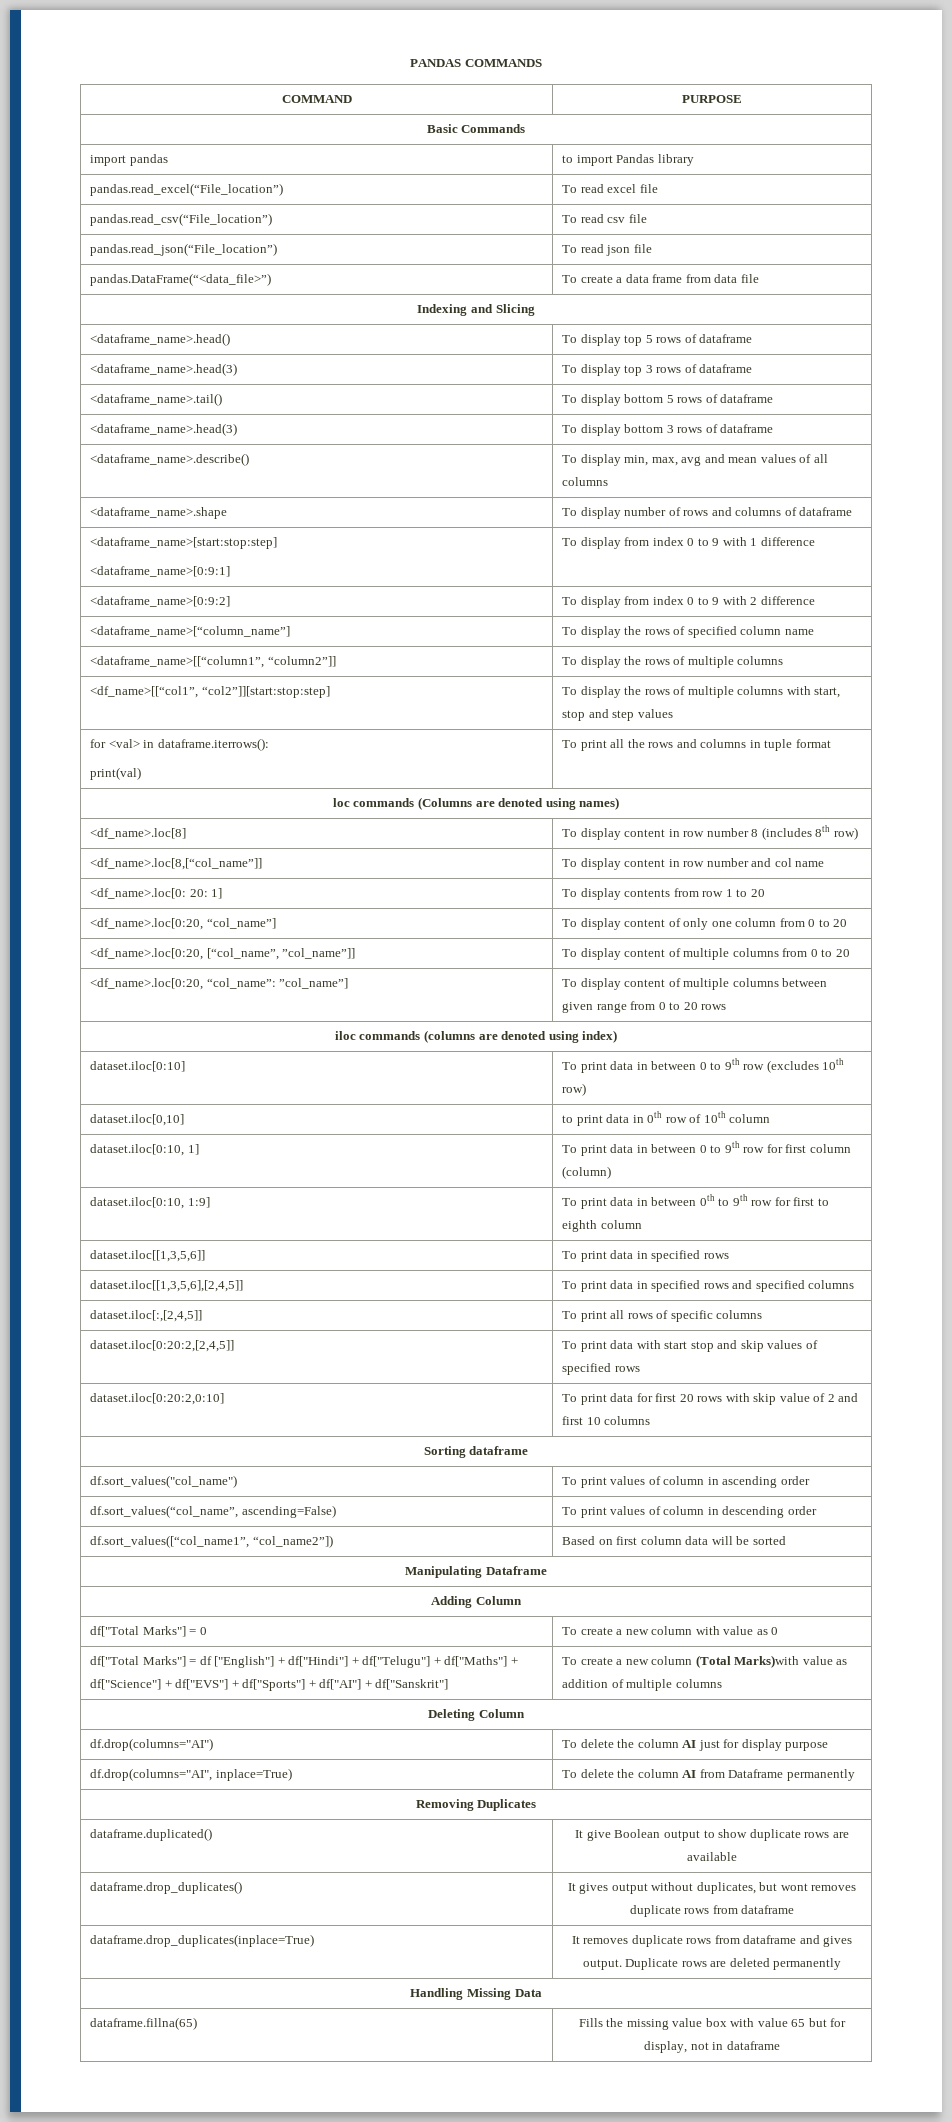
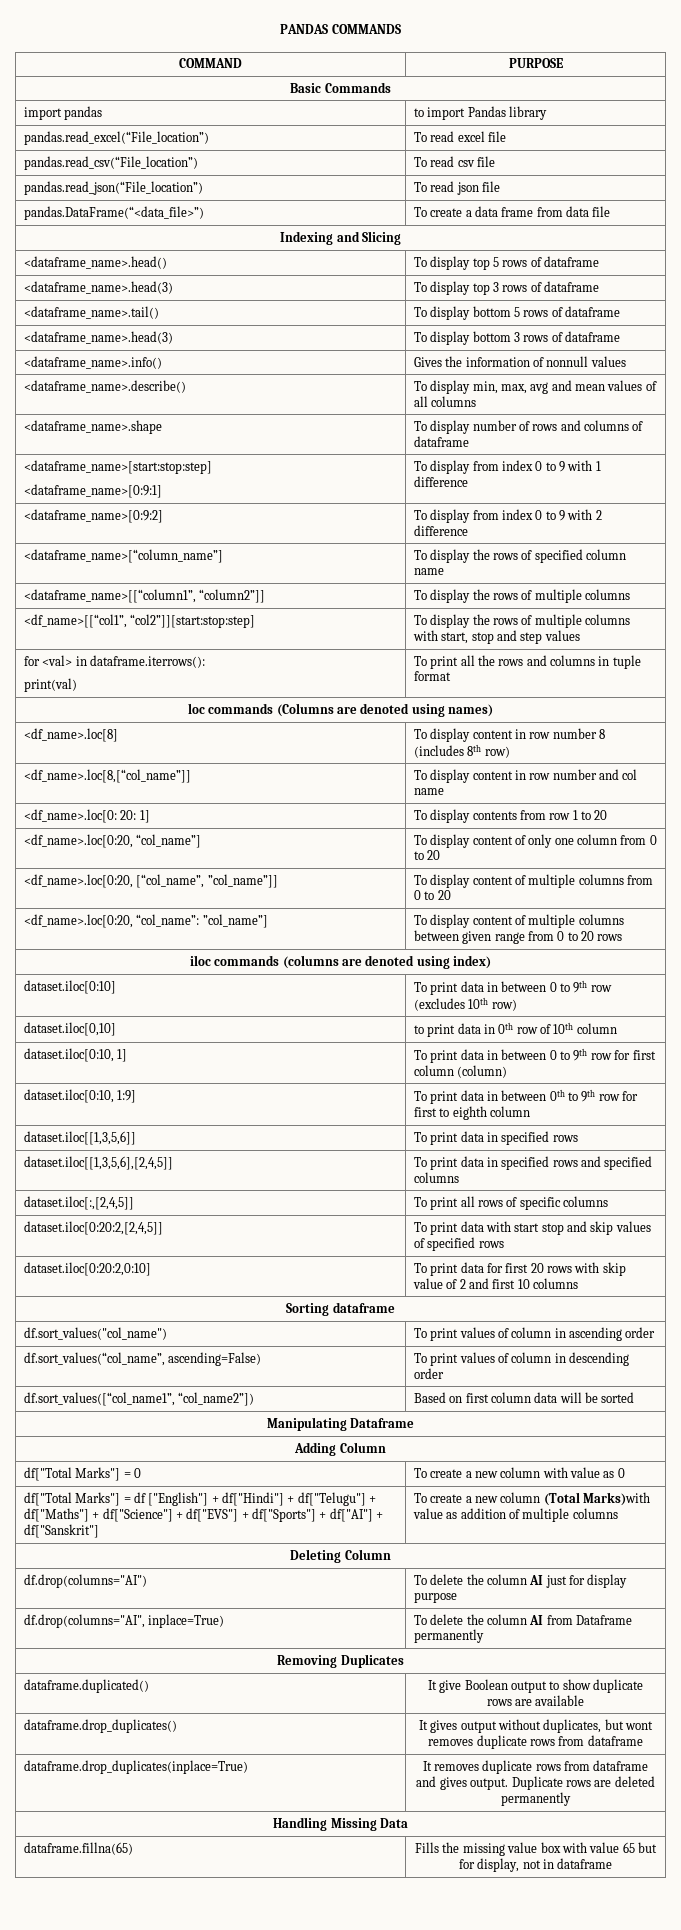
(774, 428) none -> [23,356,162,369] [413,356,626,367] // <dataframe_name>.info() | Gives the information of nonnull values

